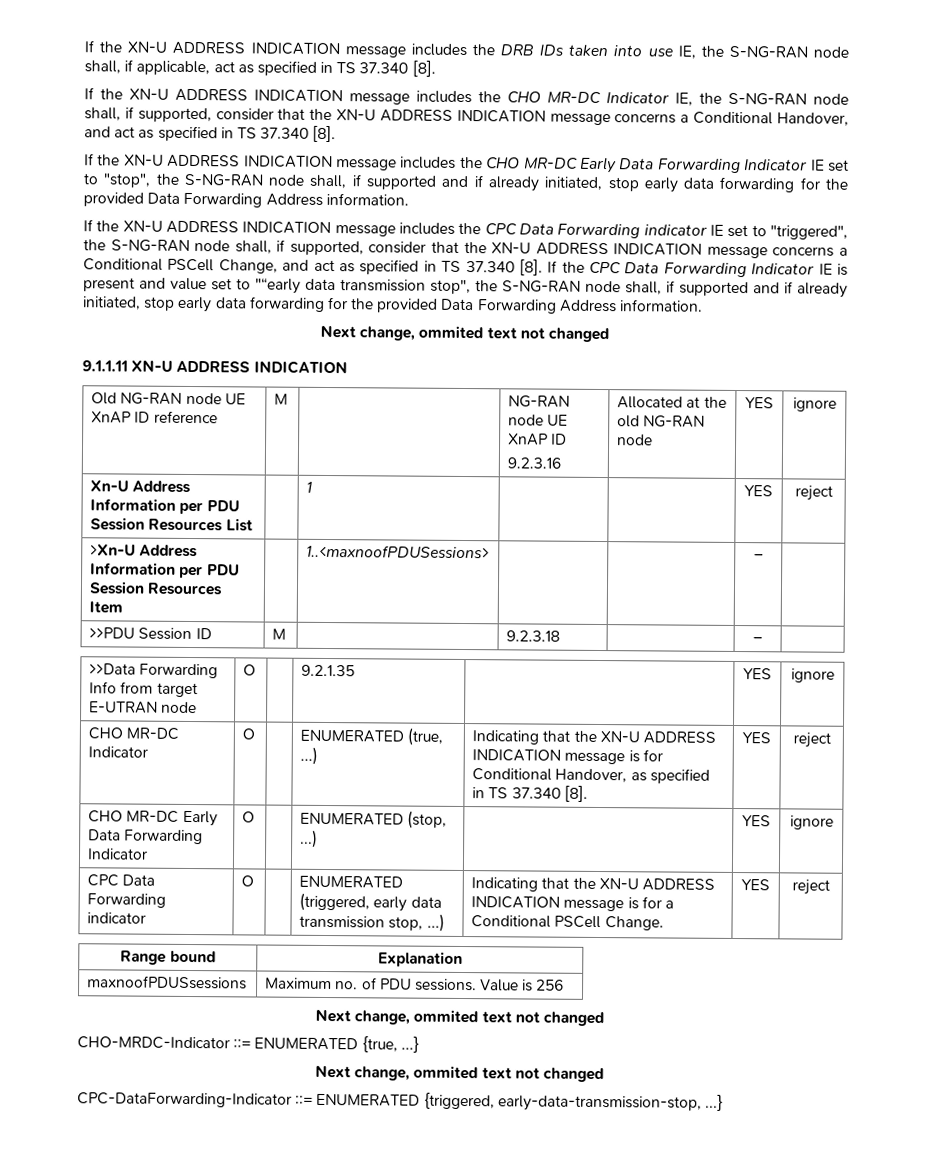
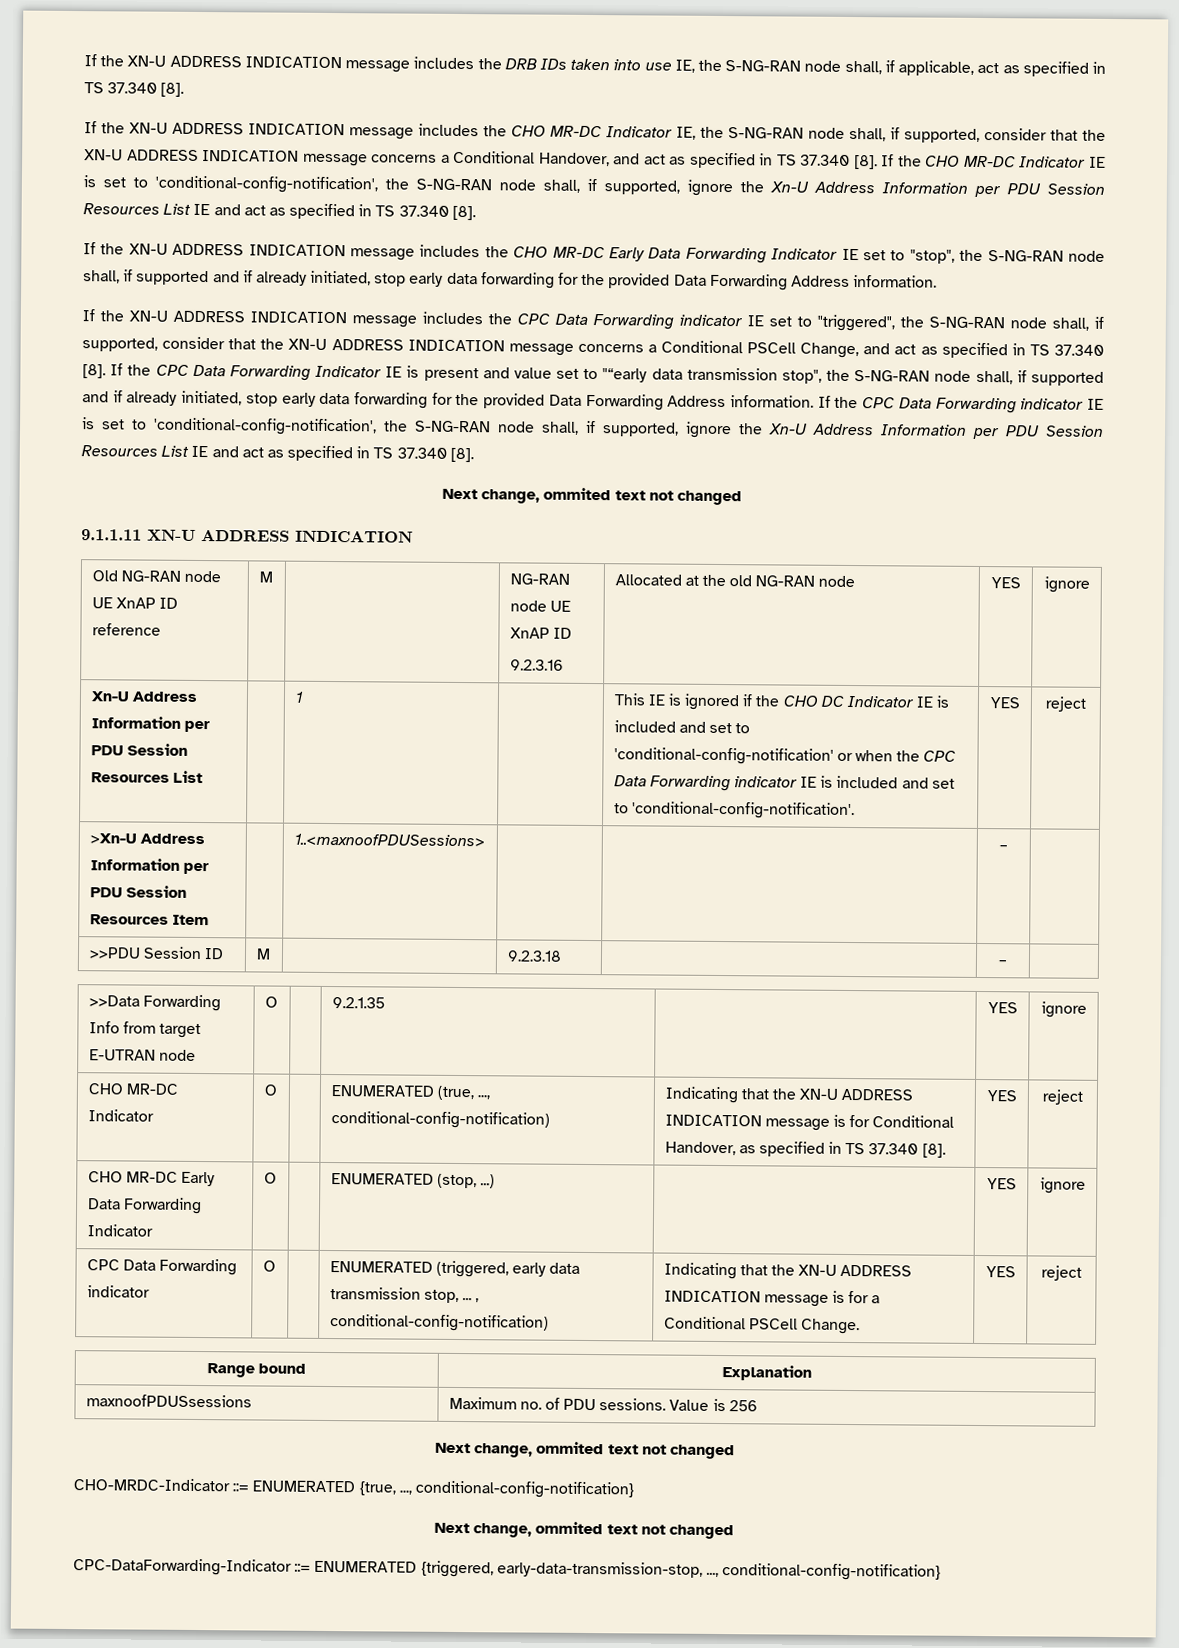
(337, 134) none -> [881,154,1106,168] [83,175,1105,198] [83,203,476,221] If the CHO MR-DC Indicator IE is set to 'conditional-config-notification', the S-NG-RAN node shall, if supported, ignore the Xn-U Address Information per PDU Session Resources List IE and act as specified in TS 37.340 [8].
(704, 305) none -> [817,395,1104,414] [82,417,1104,440] [81,445,474,463] If the CPC Data Forwarding indicator IE is set to 'conditional-config-notification', the S-NG-RAN node shall, if supported, ignore the Xn-U Address Information per PDU Session Resources List IE and act as specified in TS 37.340 [8].
(313, 487) none -> [613,693,950,711] [613,720,751,734] [613,747,957,765] [613,775,955,792] [613,801,855,820] This IE is ignored if the CHO DC Indicator IE is included and set to 'conditional-config-notification' or when the CPC Data Forwarding indicator IE is included and set to 'conditional-config-notification'.
[300,746,319,765] ...) -> [476,1094,490,1100] [330,1111,550,1129] ..., conditional-config-notification)
[426,913,445,932] ...) -> [461,1297,480,1303] [329,1314,549,1332] ... , conditional-config-notification)
[400,1036,419,1053] ...} -> [398,1480,634,1499] ..., conditional-config-notification}
[704,1094,723,1111] ...} -> [705,1563,942,1581] ..., conditional-config-notification}

